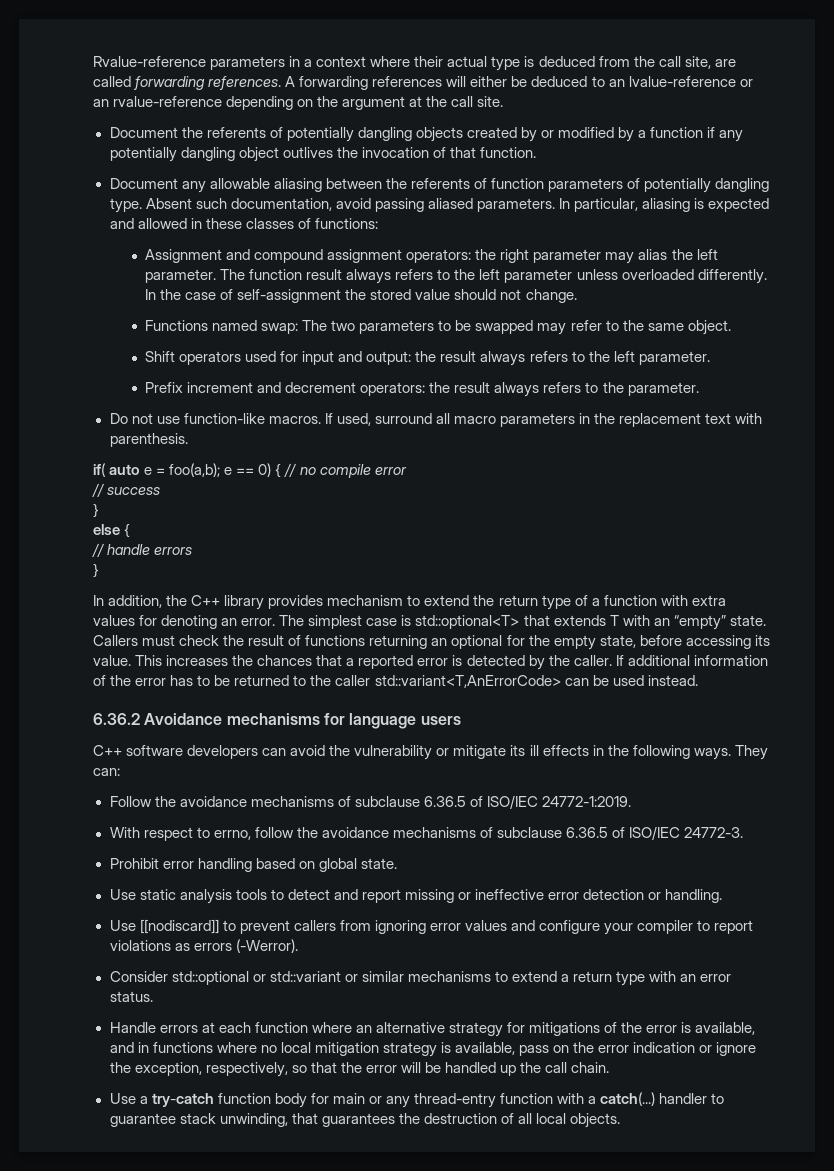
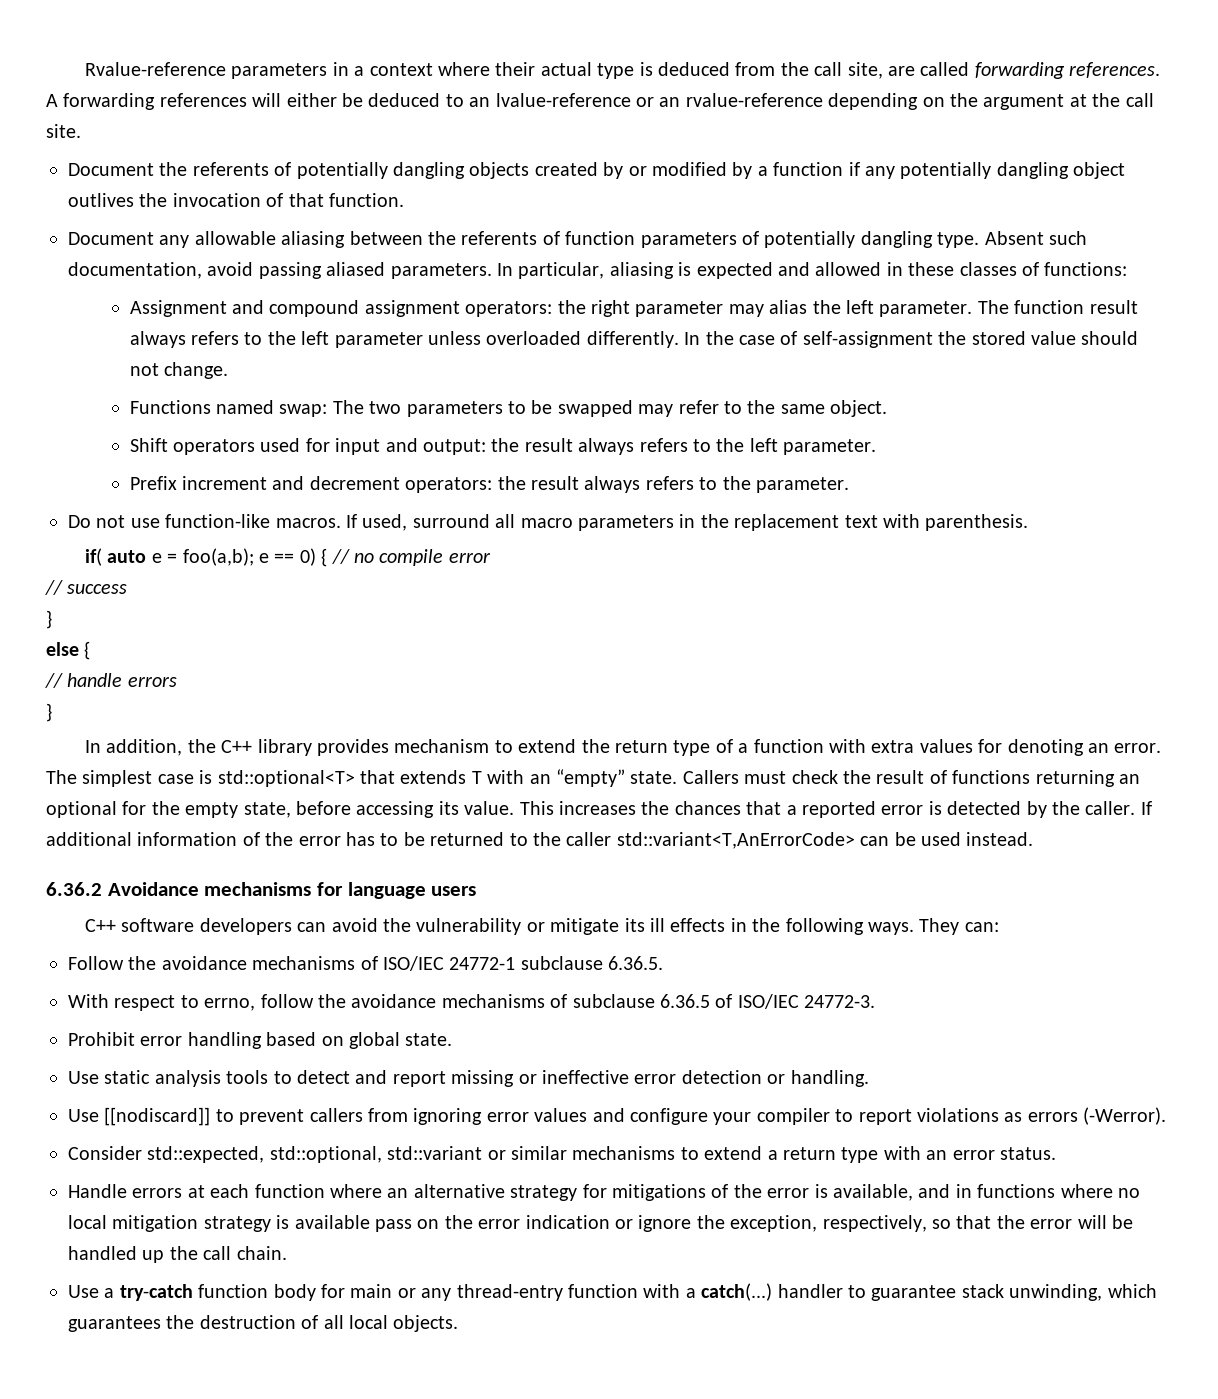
[354,795,631,809] subclause 6.36.5 of ISO/IEC 24772-1:2019. -> [383,956,664,971] ISO/IEC 24772-1 subclause 6.36.5.
[171,971,266,985] std::optional or -> [147,1146,382,1163] std::expected, std::optional,
[454,1042,515,1055] available, -> [294,1215,370,1229] available
[291,1113,318,1124] that -> [1107,1284,1157,1298] which

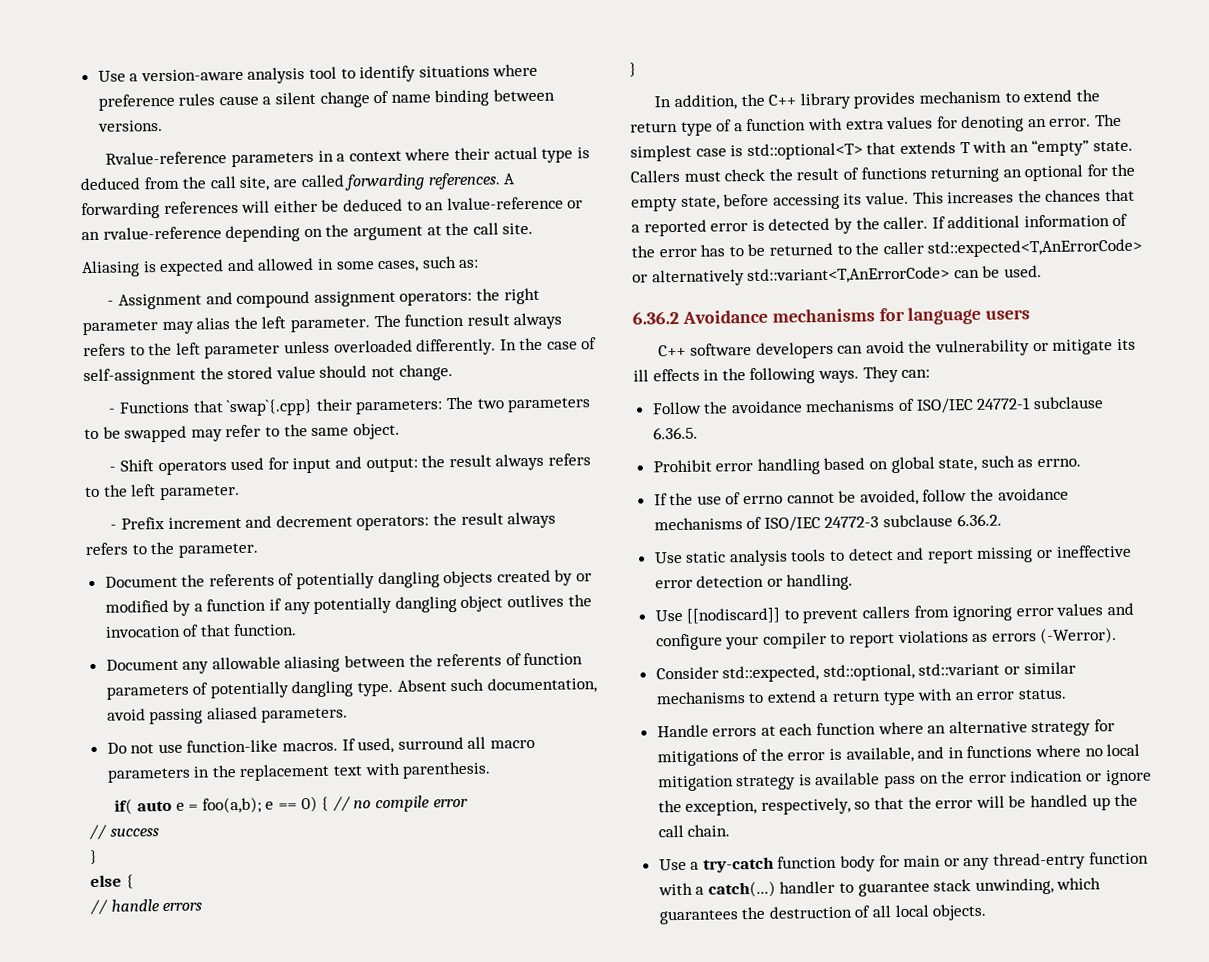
(84, 69) none -> [97,63,539,84] [97,88,556,111] [97,119,163,132] Use a version-aware analysis tool to identify situations where preference rules cause a silent change of name binding between versions. //
(81, 131) none -> [81,256,480,278] [107,287,540,310] [82,312,563,336] [83,337,598,359] [83,364,453,386] [108,396,592,417] [84,422,400,443] [109,453,591,476] [85,484,240,501] [110,511,557,531] [85,541,258,558] // Aliasing is expected and allowed in some cases, such as: // - Assignment and compound assignment operators: the right parameter may alias the left parameter. The function result always refers to the left parameter unless overloaded differently. In the case of self-assignment the stored value should not change. // - Functions that `swap`{.cpp} their parameters: The two parameters to be swapped may refer to the same object. // - Shift operators used for input and output: the result always refers to the left parameter. // - Prefix increment and decrement operators: the result always refers to the parameter.
[496,262,1128,279] [129,300,1138,317] [129,331,1139,348] [129,362,229,379] [129,400,888,417] [129,438,877,455] [129,476,850,493] In particular, aliasing is expected and allowed in these classes of functions: // Assignment and compound assignment operators: the right parameter may alias the left parameter. The function result always refers to the left parameter unless overloaded differently. In the case of self-assignment the stored value should not change. // Functions named swap: The two parameters to be swapped may refer to the same object. // Shift operators used for input and output: the result always refers to the left parameter. // Prefix increment and decrement operators: the result always refers to the parameter. -> (349, 715) none
(612, 839) none -> [927,238,1143,258] [632,269,745,287] std::expected<T,AnErrorCode> or alternatively
[920,832,1034,846] used instead. -> [1003,265,1042,278] used.
[68,994,876,1011] // With respect to errno, follow the avoidance mechanisms of subclause 6.36.5 of ISO/IEC 24772-3. -> (698, 433) none
[405,1033,453,1046] state. -> [938,455,1082,472] [653,487,1069,506] [653,513,1002,532] state, such as errno. // If the use of errno cannot be avoided, follow the avoidance mechanisms of ISO/IEC 24772-3 subclause 6.36.2.

